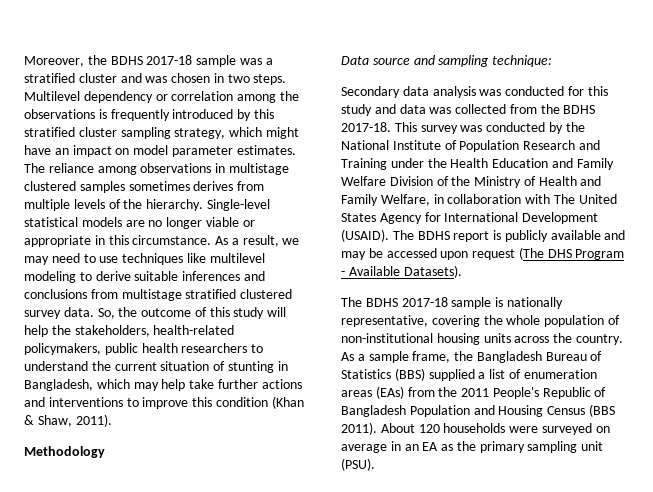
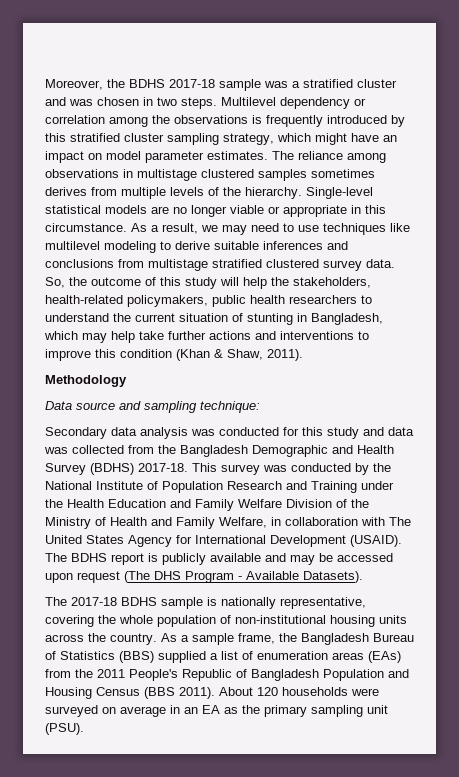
[563,105,596,114] BDHS -> [180,445,394,457] [45,463,134,475] Bangladesh Demographic and Health Survey (BDHS)
[365,297,448,307] BDHS 2017-18 -> [71,597,157,606] 2017-18 BDHS

